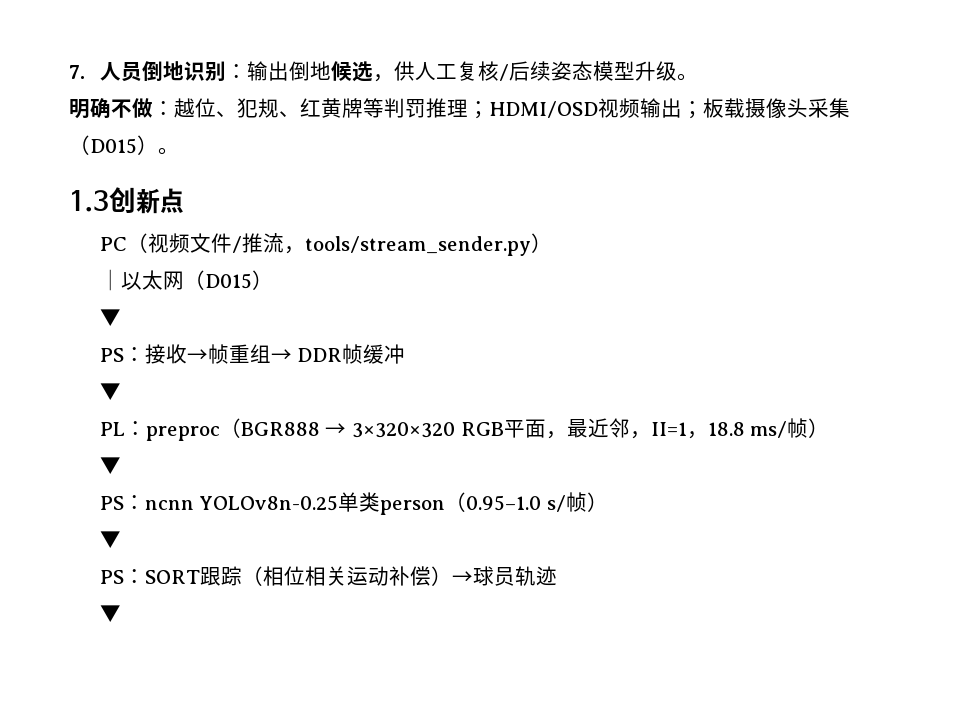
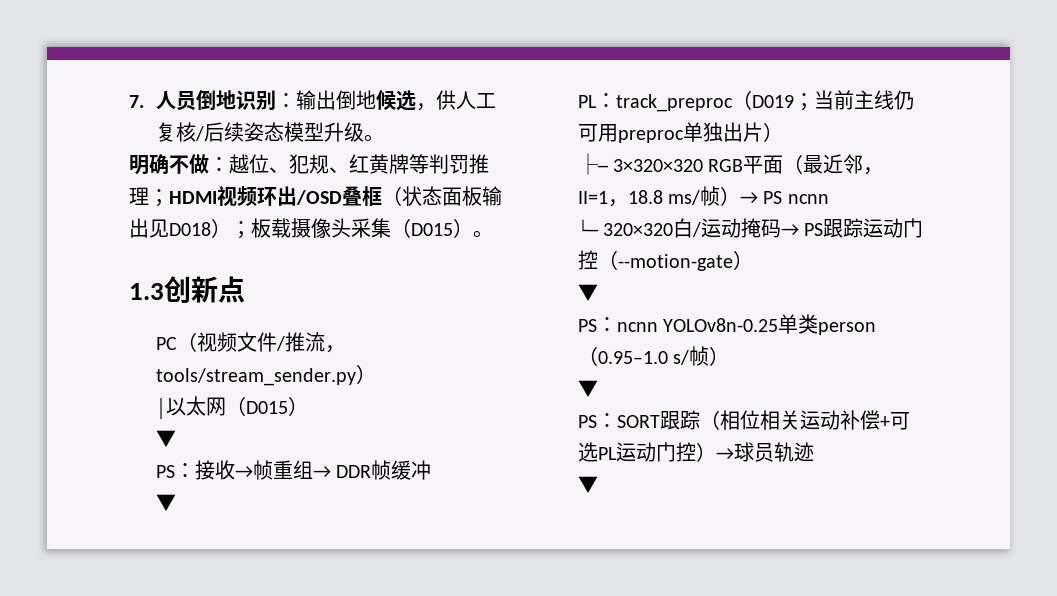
[489,98,682,118] HDMI/OSD视频输出 -> [169,186,502,206] [129,218,231,238] HDMI视频环出/OSD叠框（状态面板输出见D018）
[145,418,347,441] preproc（BGR888 → -> [615,90,914,112] [577,122,783,143] [577,153,609,175] track_preproc（D019；当前主线仍可用preproc单独出片） // ├─
[545,431,567,439] ， -> [783,154,804,174] （
(830, 428) none -> [740,191,829,204] [577,218,924,238] [577,250,753,271] → PS ncnn // └─ 320×320白/运动掩码→ PS跟踪运动门控（--motion-gate）
(431, 576) none -> [879,412,910,430] [577,442,696,462] +可选PL运动门控

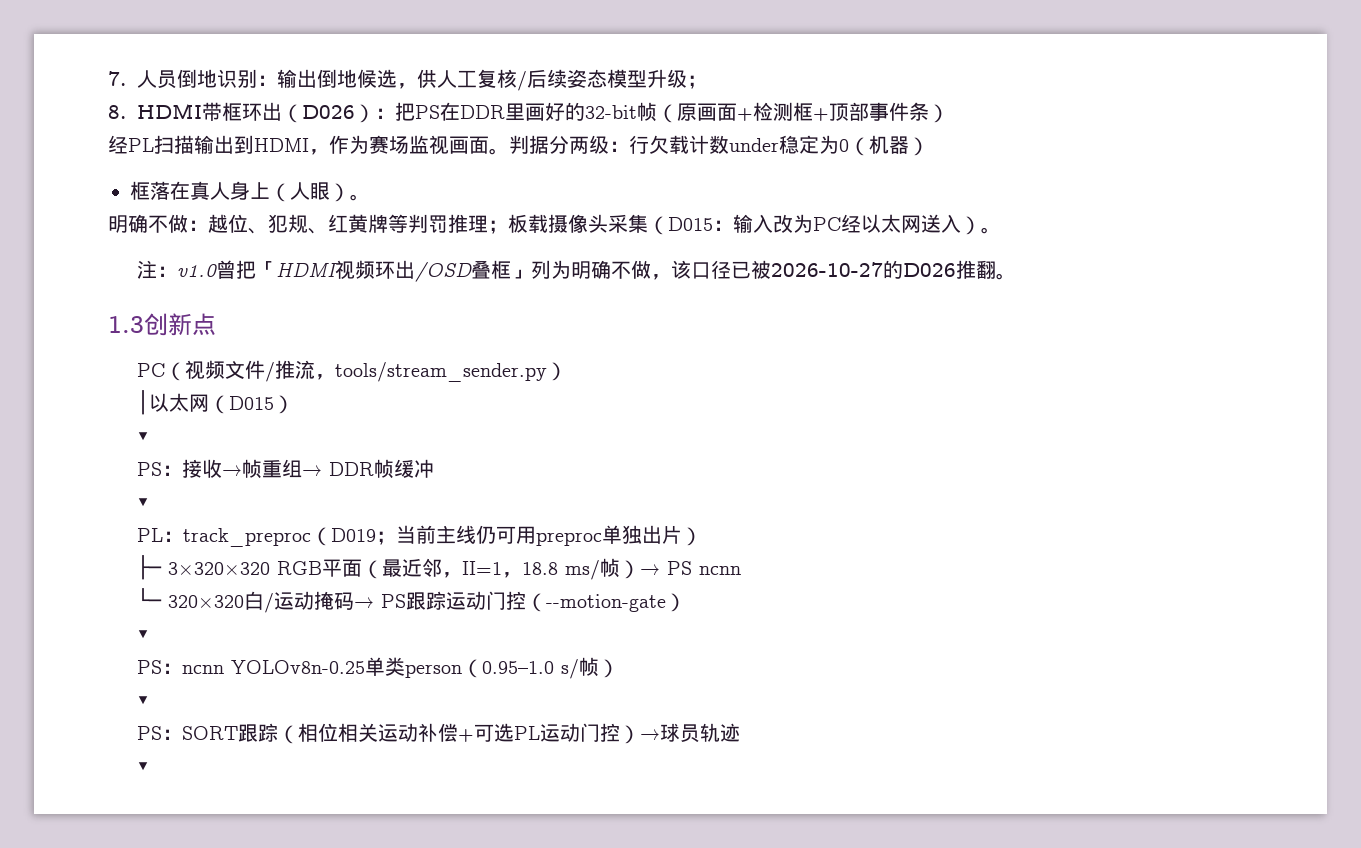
(364, 132) none -> [687,75,708,89] [108,102,950,123] [108,135,929,156] [130,181,350,202] ； // 8. HDMI带框环出（D026）：把PS在DDR里画好的32-bit帧（原画面+检测框+顶部事件条） // 经PL扫描输出到HDMI，作为赛场监视画面。判据分两级：行欠载计数under稳定为0（机器） // 框落在真人身上（人眼）
[169,186,502,206] [129,218,251,239] HDMI视频环出/OSD叠框（状态面板输出见D018）； -> (508, 227) none
[453,218,473,238] ） -> [713,214,1001,235] [137,260,997,282] ：输入改为PC经以太网送入）。 // 注：v1.0曾把「HDMI视频环出/OSD叠框」列为明确不做，该口径已被2026-10-27的D026推翻

